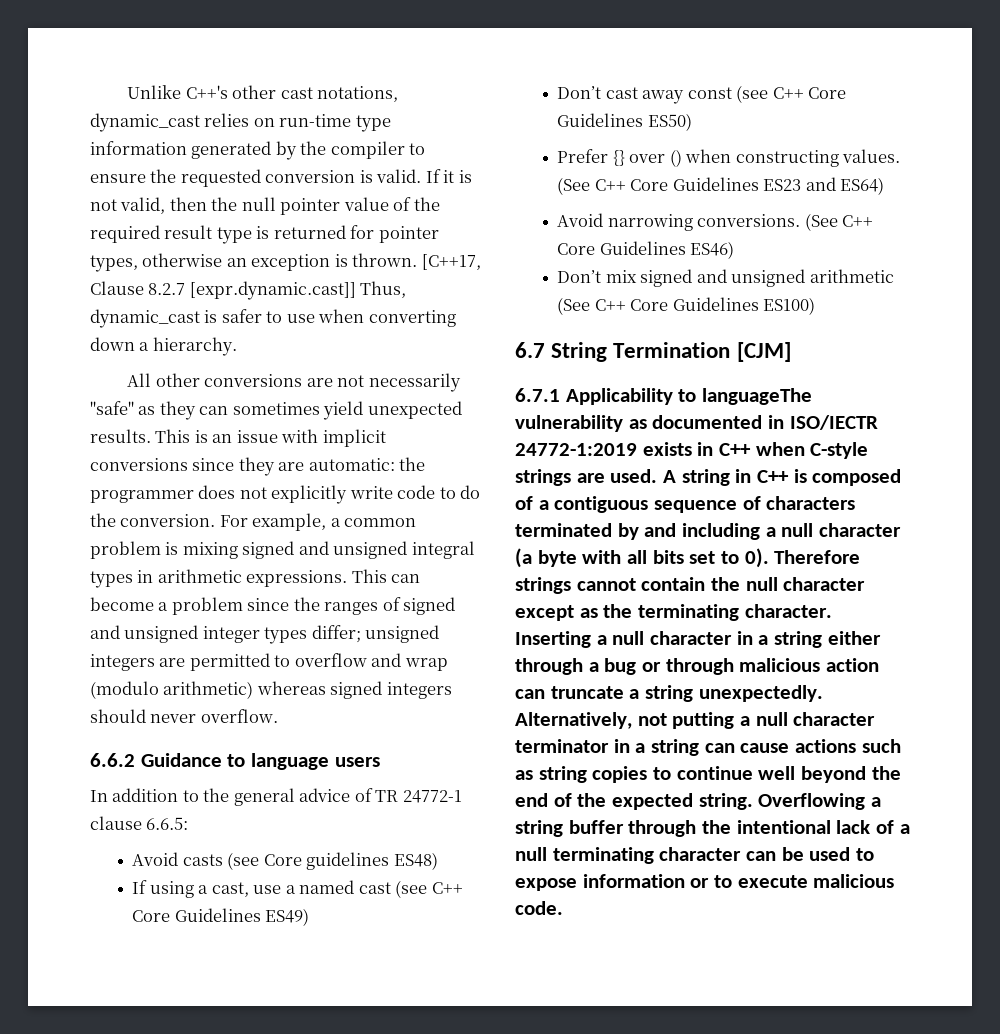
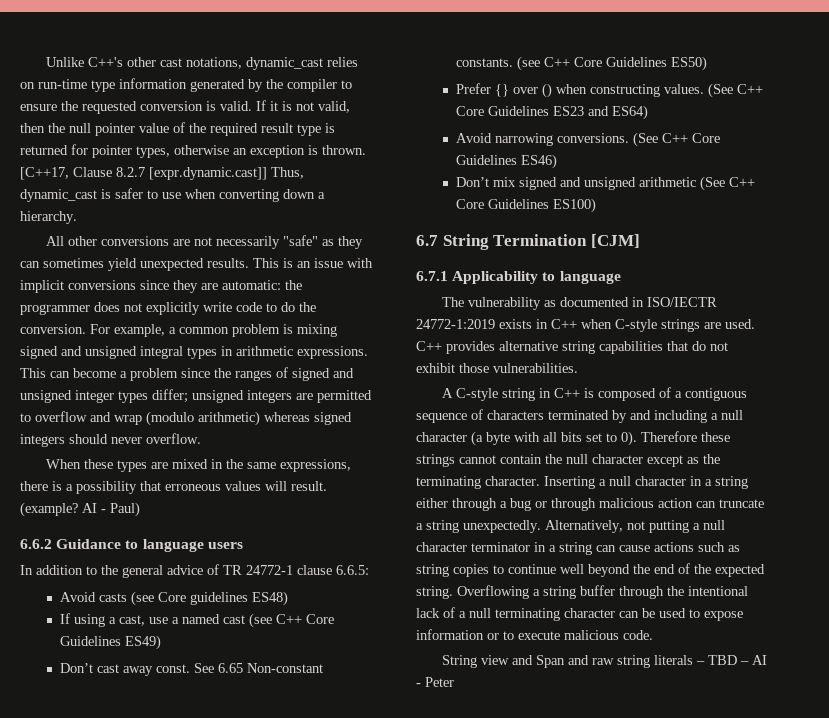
(278, 716) none -> [46,459,352,472] [20,481,327,494] [20,502,140,517] // When these types are mixed in the same expressions, there is a possibility that erroneous values will result. (example? AI - Paul)
[687,87,732,99] const -> [155,663,323,673] [455,58,513,67] const. See 6.65 Non-constant constants.
[702,388,813,405] languageThe -> [559,271,621,284] [442,297,465,307] language // The
[663,470,677,483] A -> [416,341,728,354] [416,363,578,373] [442,388,499,401] C++ provides alternative string capabilities that do not exhibit those vulnerabilities. // A C-style
(861, 557) none -> [701,432,730,442] these
(563, 908) none -> [442,655,768,668] [416,677,454,687] // String view and Span and raw string literals – TBD – AI - Peter

